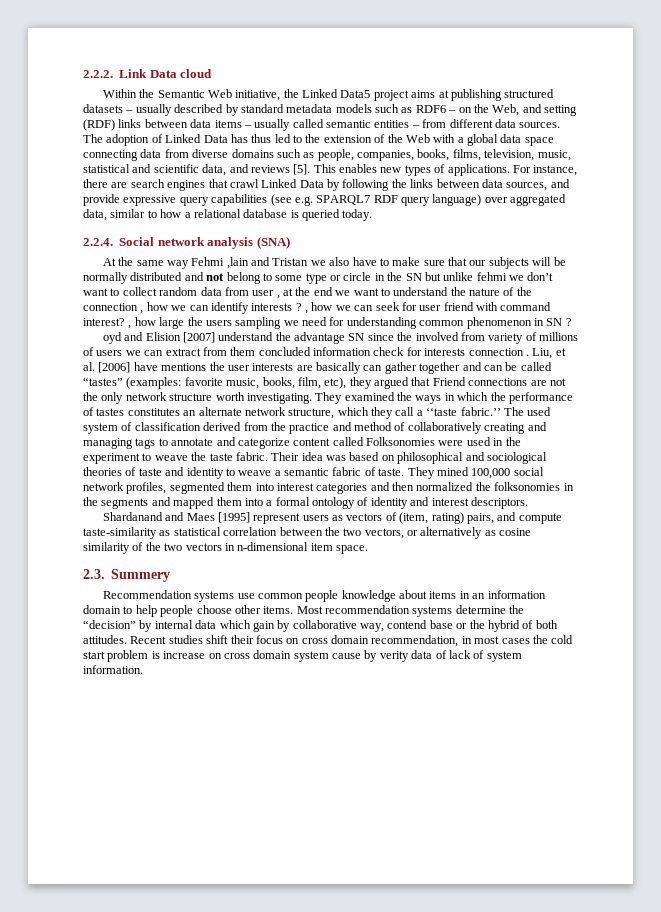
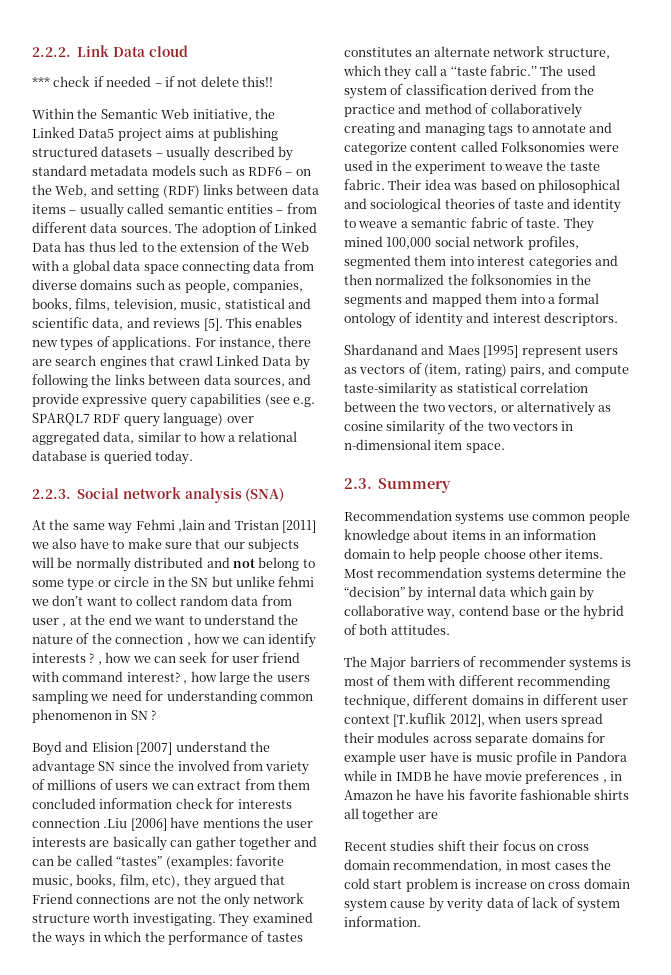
(213, 73) none -> [32,76,273,87] // *** check if needed – if not delete this!!
[83,238,113,246] 2.2.4. -> [32,489,71,499] 2.2.3.
(309, 262) none -> [282,520,316,533] [2011]
[102,332,122,344] oyd -> [32,741,62,756] Boyd
[525,348,566,359] [83,362,95,371] . Liu, et al. -> [103,818,128,828] .Liu
(127, 639) none -> [344,656,632,671] [344,675,610,689] [344,694,628,708] [344,713,603,727] [344,732,605,746] [344,751,627,765] [343,770,622,784] [344,789,630,800] [344,808,438,822] // The Major barriers of recommender systems is most of them with different recommending technique, different domains in different user context [T.kuflik 2012], when users spread their modules across separate domains for example user have is music profile in Pandora while in IMDB he have movie preferences , in Amazon he have his favorite fashionable shirts all together are //

